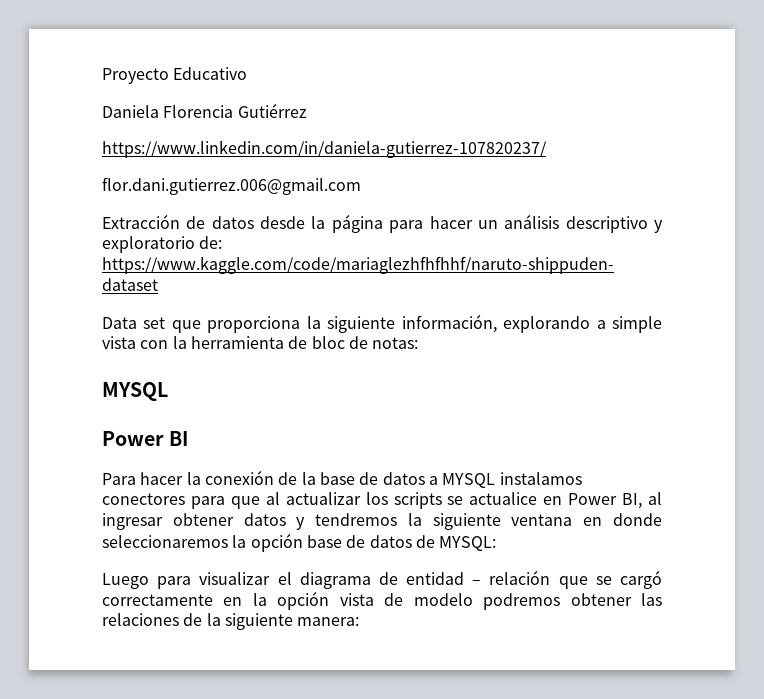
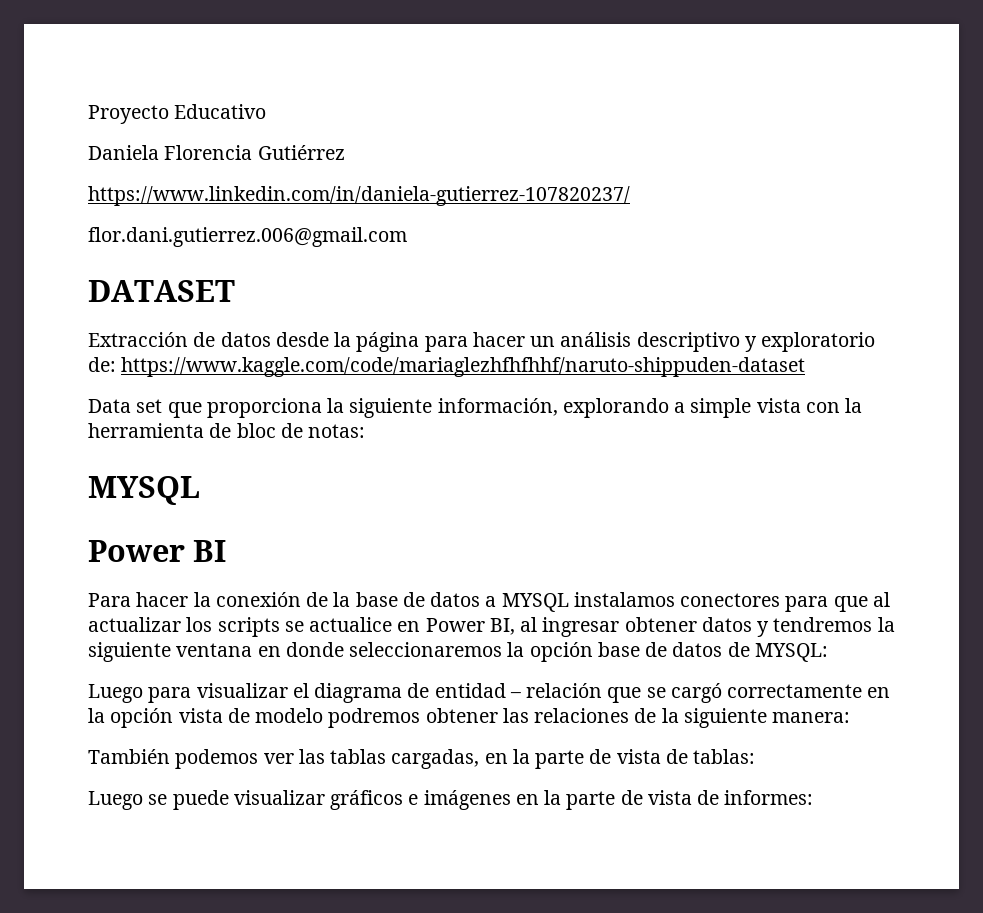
(361, 186) none -> [88,280,235,302] // DATASET
(360, 621) none -> [88,749,756,769] [88,790,814,810] // También podemos ver las tablas cargadas, en la parte de vista de tablas: // Luego se puede visualizar gráficos e imágenes en la parte de vista de informes:

